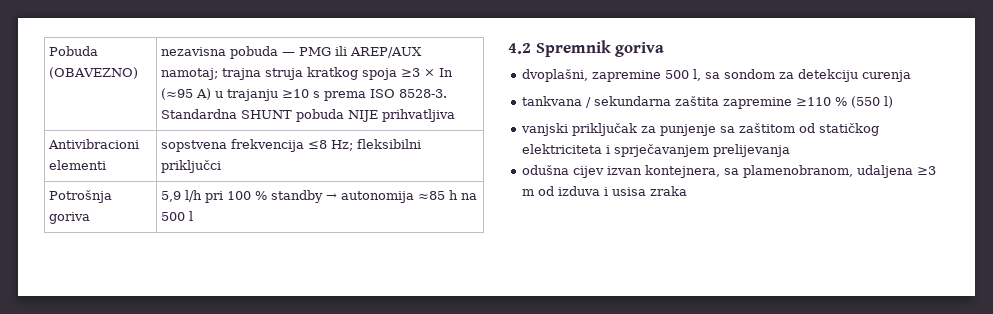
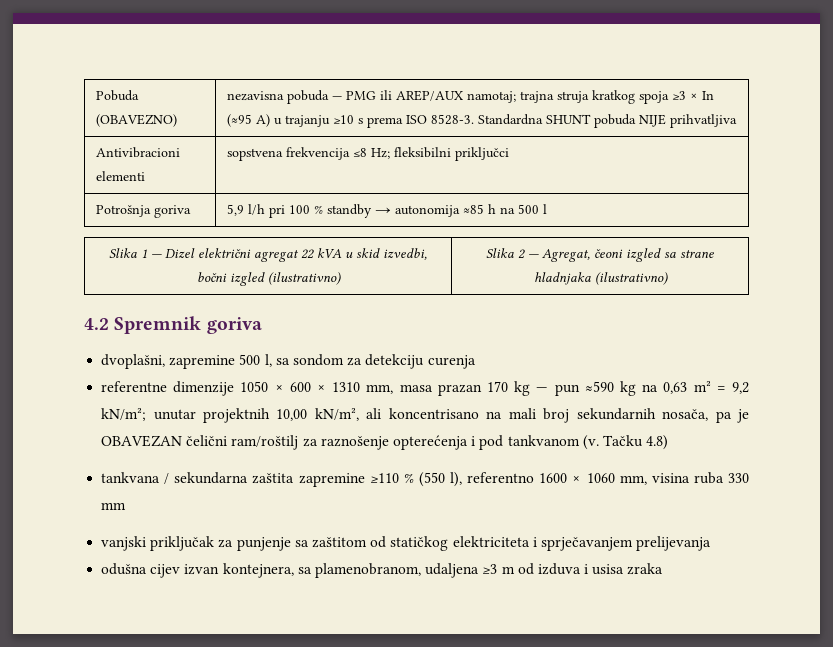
(194, 216) none -> [109,248,427,262] [196,272,341,286] [486,248,714,262] [533,272,668,285] // Slika 1 — Dizel električni agregat 22 kVA u skid izvedbi, bočni izgled (ilustrativno) | Slika 2 — Agregat, čeoni izgled sa strane hladnjaka (ilustrativno)
(912, 76) none -> [101,381,749,396] [101,408,750,423] [101,435,669,450] // referentne dimenzije 1050 × 600 × 1310 mm, masa prazan 170 kg — pun ≈590 kg na 0,63 m² = 9,2 kN/m²; unutar projektnih 10,00 kN/m², ali koncentrisano na mali broj sekundarnih nosača, pa je OBAVEZAN čelični ram/roštilj za raznošenje opterećenja i pod tankvanom (v. Tačku 4.8)
[884,96,894,108] l) -> [450,472,749,487] [101,502,127,510] l), referentno 1600 × 1060 mm, visina ruba 330 mm

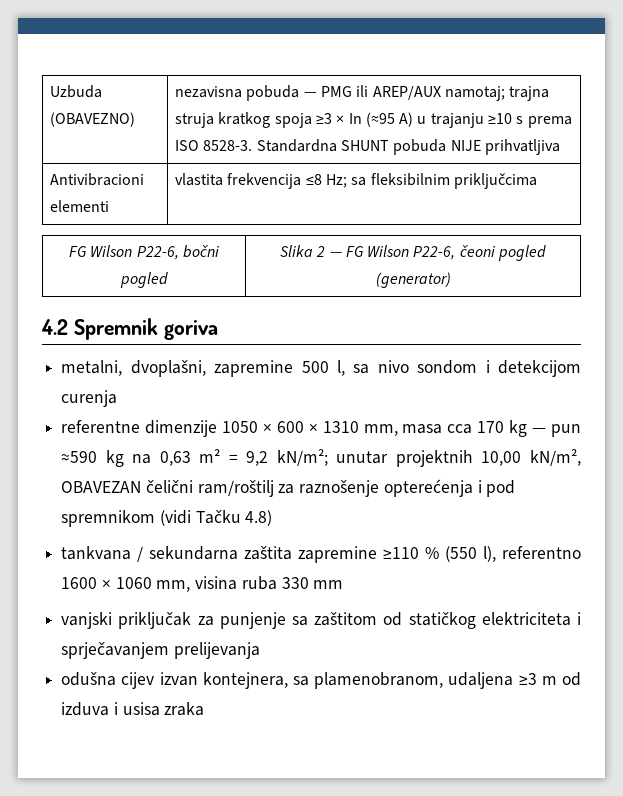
[96,90,140,101] Pobuda -> [49,85,102,98] Uzbuda
[227,148,284,161] sopstvena -> [174,173,223,186] vlastita
[394,147,510,161] [96,205,192,218] [227,204,548,218] [109,248,427,262] [196,272,341,286] [486,248,714,262] [533,272,668,285] fleksibilni priključci // Potrošnja goriva | 5,9 l/h pri 100 % standby → autonomija ≈85 h na 500 l // Slika 1 — Dizel električni agregat 22 kVA u skid izvedbi, bočni izgled (ilustrativno) | Slika 2 — Agregat, čeoni izgled sa strane hladnjaka (ilustrativno) -> [351,173,537,189] [69,245,219,260] [119,272,168,288] [279,245,547,261] [375,272,451,288] sa fleksibilnim priključcima // FG Wilson P22-6, bočni pogled | Slika 2 — FG Wilson P22-6, čeoni pogled (generator)
(262, 325) none -> [61,360,123,376] metalni,
[292,354,425,369] sondom za detekciju -> [377,360,582,377] nivo sondom i detekcijom
[437,384,482,396] prazan -> [447,424,473,434] cca
[366,408,750,423] ali koncentrisano na mali broj sekundarnih nosača, pa je -> (581, 457) none
[507,435,599,450] tankvanom (v. -> [61,510,191,527] spremnikom (vidi

